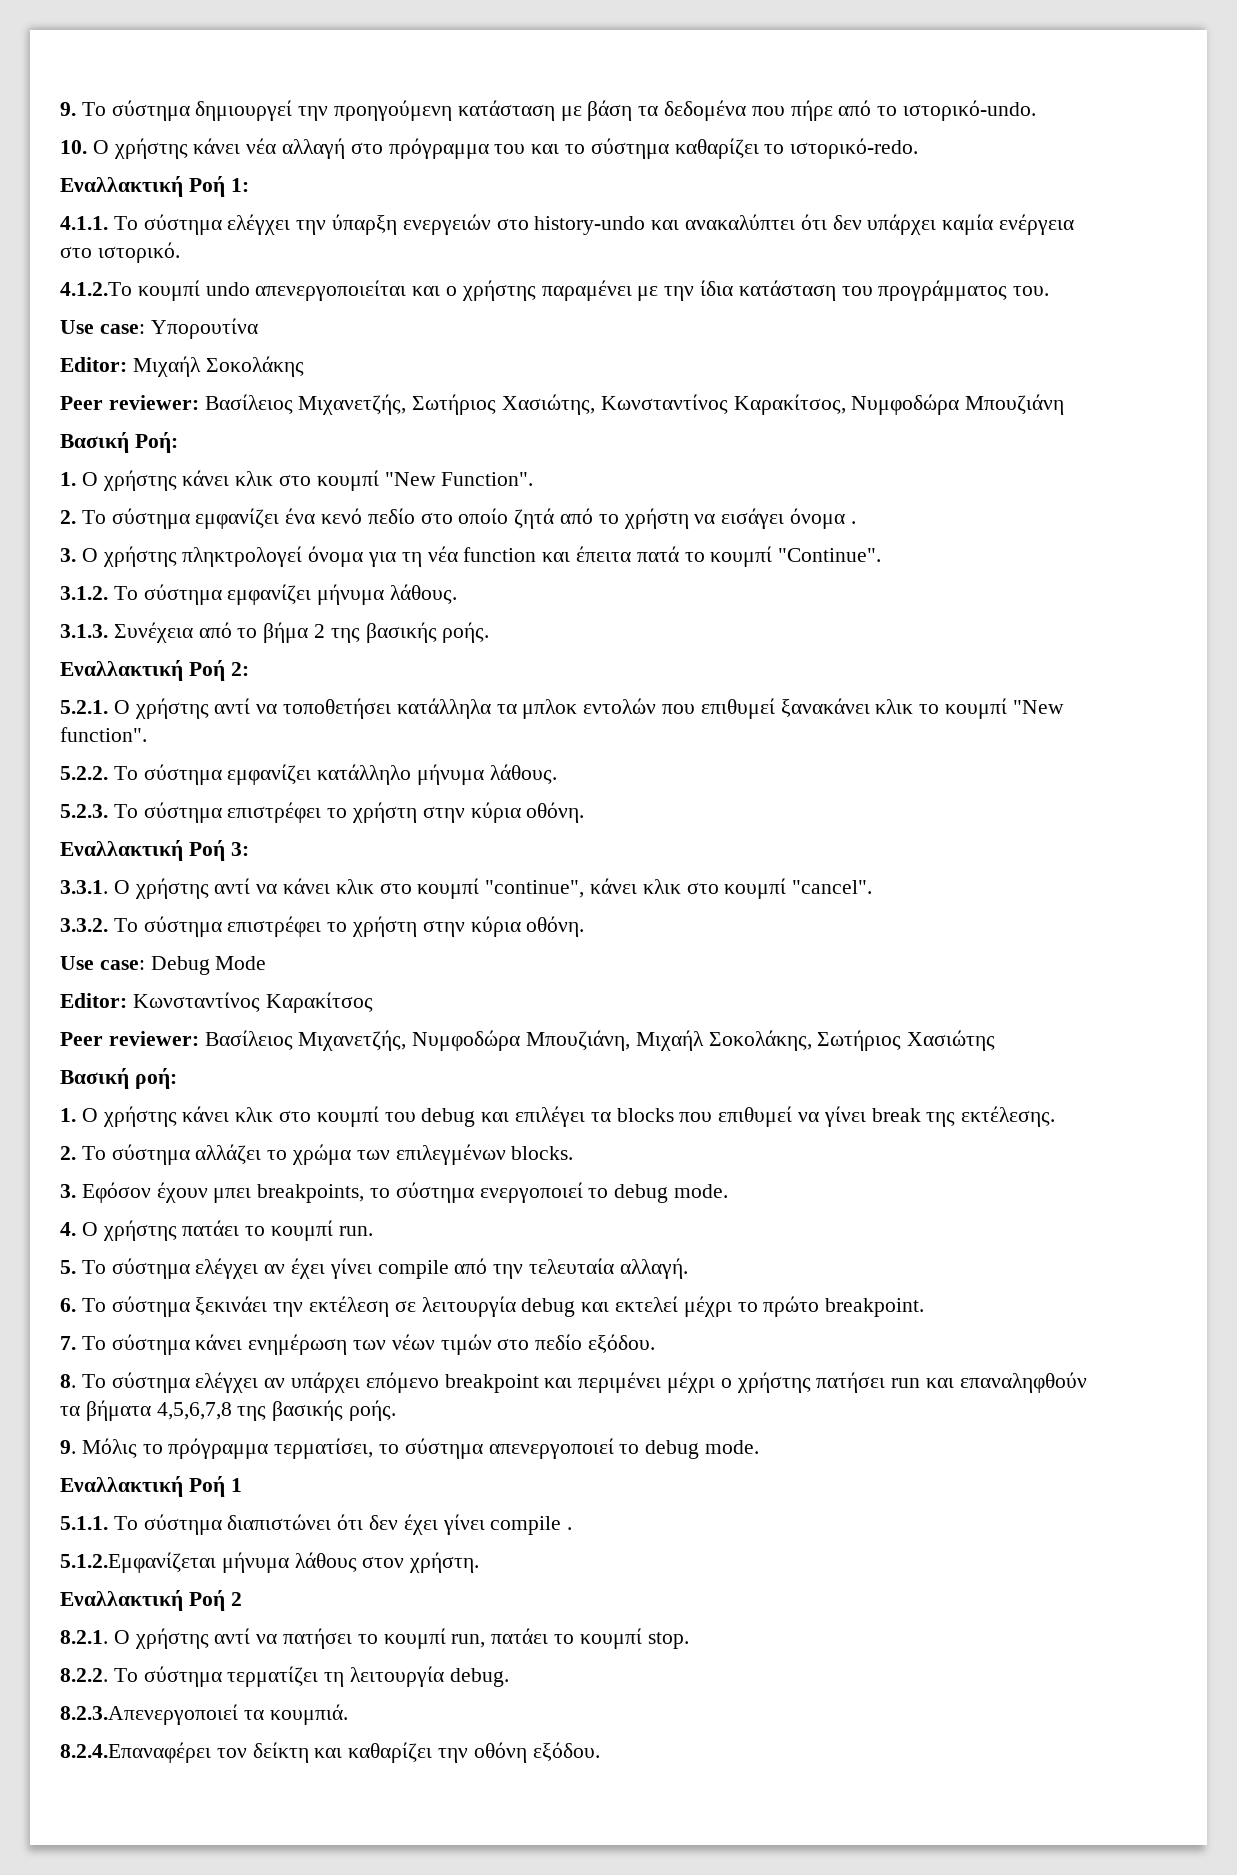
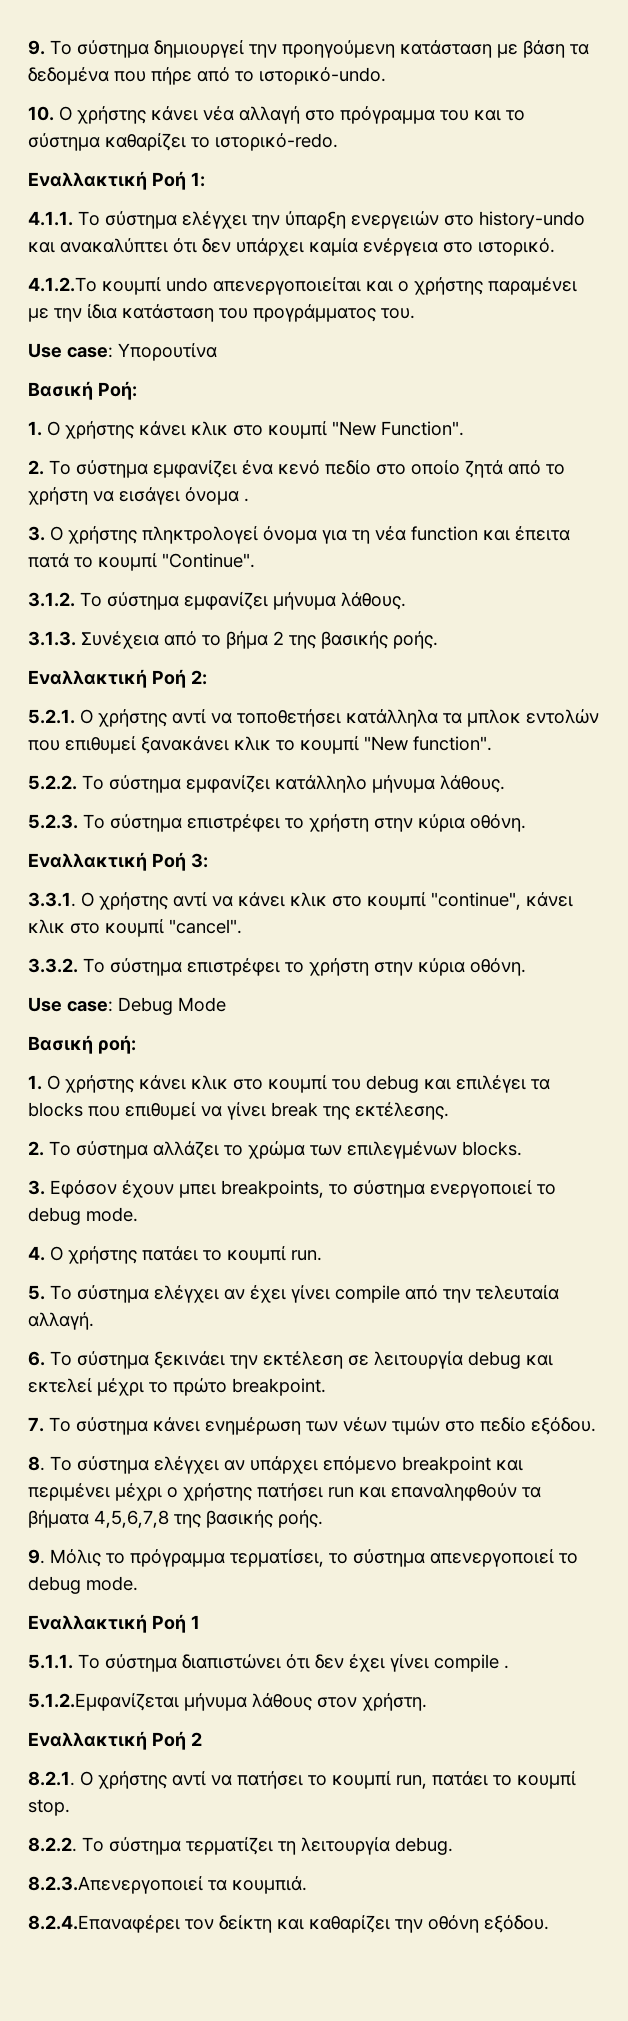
[60,356,304,377] [60,394,1065,415] // Editor: Μιχαήλ Σοκολάκης // Peer reviewer: Βασίλειος Μιχανετζής, Σωτήριος Χασιώτης, Κωνσταντίνος Καρακίτσος, Νυμφοδώρα Μπουζιάνη -> (217, 352) none
[60,992,373,1013] [60,1030,996,1051] // Editor: Κωνσταντίνος Καρακίτσος // Peer reviewer: Βασίλειος Μιχανετζής, Νυμφοδώρα Μπουζιάνη, Μιχαήλ Σοκολάκης, Σωτήριος Χασιώτης -> (226, 1004) none

